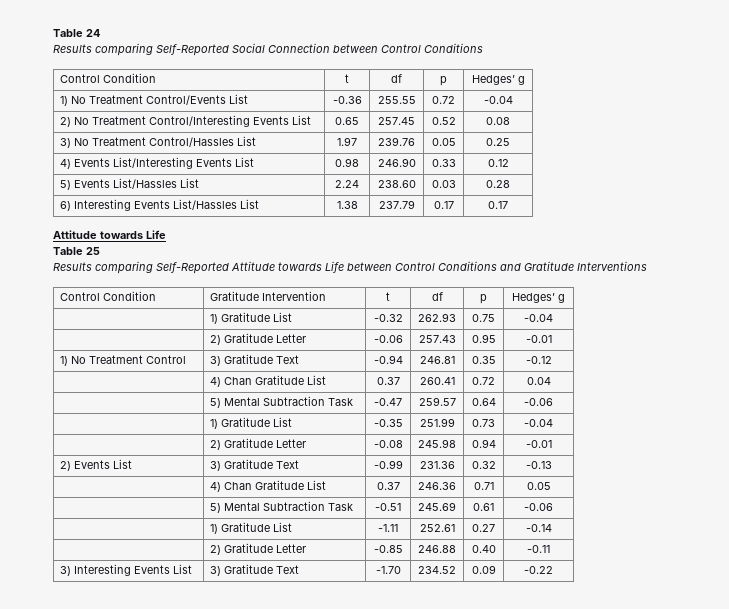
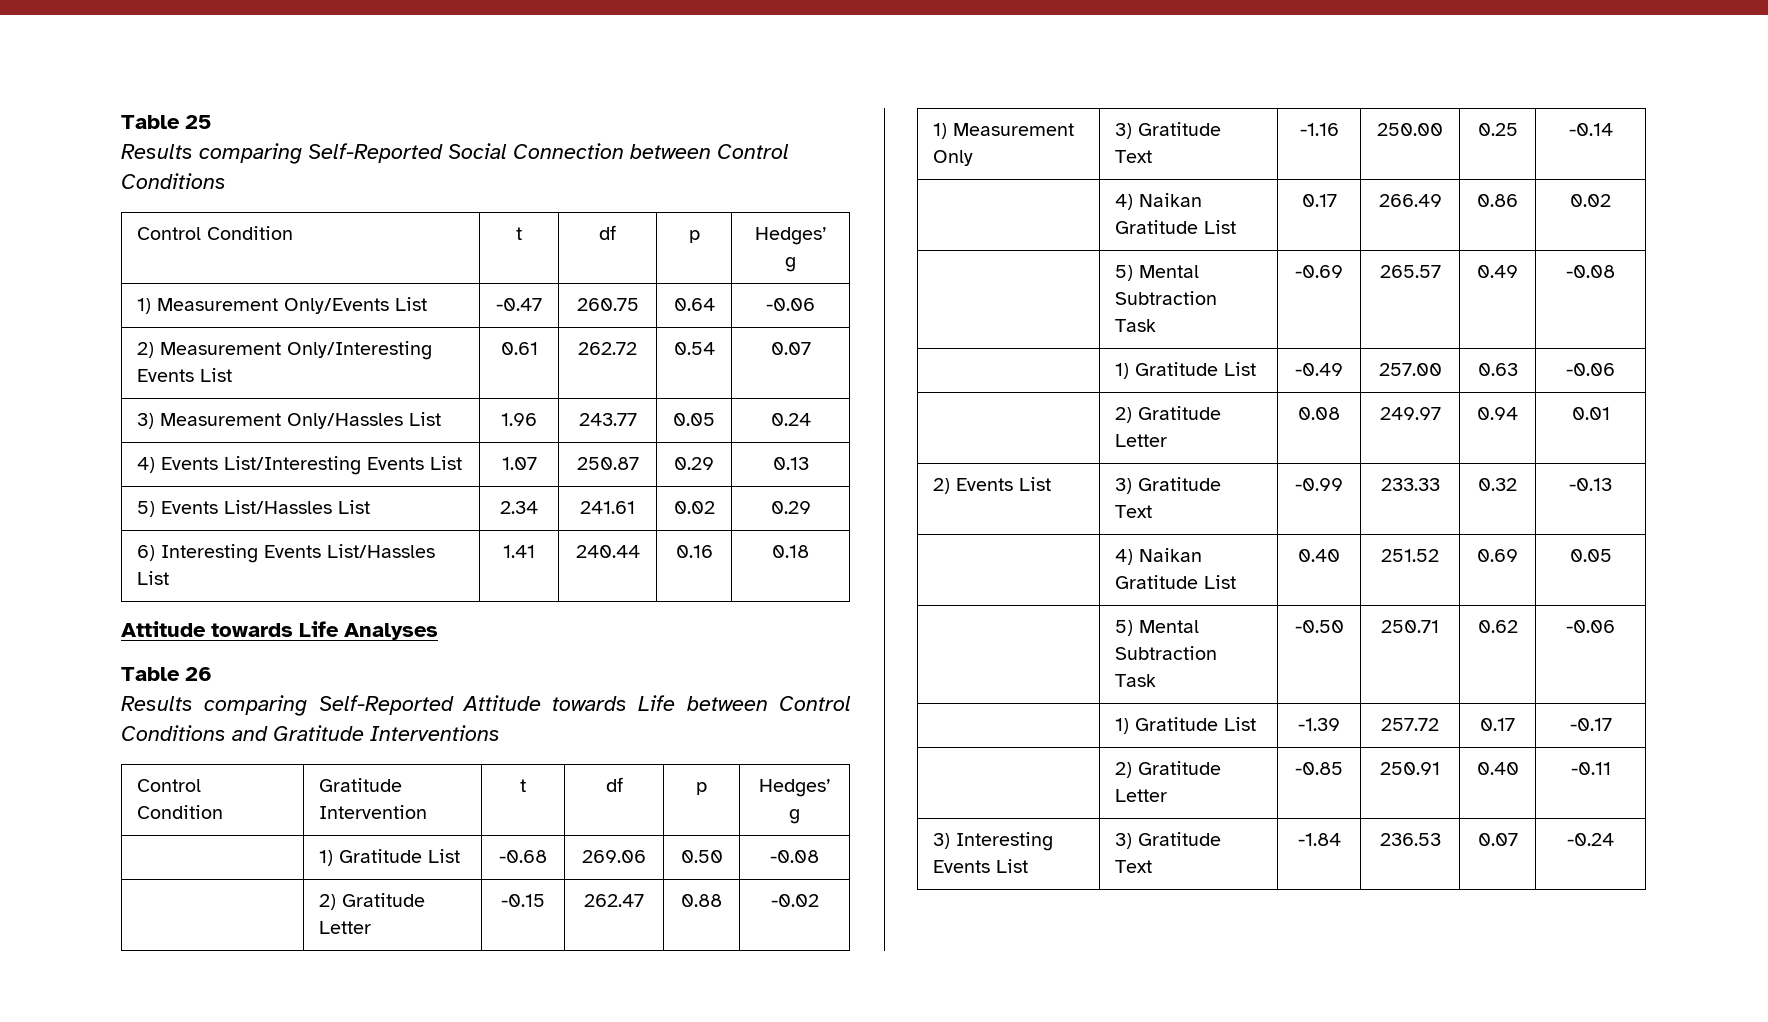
[53,29,100,37] Table 24 -> [121,115,211,129] Table 25
[71,94,249,105] [332,96,362,104] [377,96,416,104] [432,96,455,104] [483,96,513,104] [60,115,312,127] [335,117,359,125] [378,117,415,125] [431,117,456,125] [486,117,510,125] [60,136,257,148] [337,137,357,146] [378,137,415,146] No Treatment Control/Events List | -0.36 | 255.55 | 0.72 | -0.04 // 2) No Treatment Control/Interesting Events List | 0.65 | 257.45 | 0.52 | 0.08 // 3) No Treatment Control/Hassles List | 1.97 | 239.76 -> [157,297,428,314] [496,298,542,311] [576,298,639,311] [673,298,715,311] [766,298,815,311] [137,341,433,360] [137,368,233,382] [500,342,538,355] [578,342,637,355] [673,342,715,355] [770,342,811,355] [137,412,442,429] [501,413,537,426] [578,413,637,426] Measurement Only/Events List | -0.47 | 260.75 | 0.64 | -0.06 // 2) Measurement Only/Interesting Events List | 0.61 | 262.72 | 0.54 | 0.07 // 3) Measurement Only/Hassles List | 1.96 | 243.77
[486,138,510,146] 0.25 -> [770,413,811,426] 0.24
[335,158,359,167] [377,158,416,167] [431,159,456,167] [487,159,509,167] 0.98 | 246.90 | 0.33 | 0.12 -> [501,457,537,470] [576,457,639,470] [674,457,714,470] [772,457,809,470] 1.07 | 250.87 | 0.29 | 0.13
[335,180,359,188] [377,180,416,188] [431,180,456,188] [486,180,510,188] 2.24 | 238.60 | 0.03 | 0.28 -> [500,501,538,514] [580,501,635,514] [673,501,715,514] [770,501,811,514] 2.34 | 241.61 | 0.02 | 0.29
[336,201,358,209] [378,200,415,209] [433,201,454,209] [488,201,508,209] [53,230,166,239] [53,247,100,255] 1.38 | 237.79 | 0.17 | 0.17 // Attitude towards Life // Table 25 -> [503,545,535,558] [575,545,640,558] [675,545,713,558] [772,545,809,558] [121,621,438,640] [121,667,212,681] 1.41 | 240.44 | 0.16 | 0.18 // Attitude towards Life Analyses // Table 26
[373,314,403,322] [418,313,456,322] [472,314,495,322] [524,314,553,322] [210,333,307,345] [373,335,403,343] [418,335,456,343] [471,334,496,343] [525,335,552,343] [60,355,187,366] [210,354,300,366] [373,355,403,364] [419,356,455,364] [471,356,496,364] [525,356,552,364] [210,375,327,387] [376,377,400,385] [419,377,455,385] [472,377,495,385] [526,377,551,385] [210,396,354,408] [374,398,402,406] [418,397,456,406] [471,398,496,406] [524,398,553,406] [210,417,293,429] [373,419,403,427] [419,418,455,427] [472,419,495,427] [524,419,553,427] [210,438,307,450] [373,440,403,448] [418,439,456,448] -0.32 | 262.93 | 0.75 | -0.04 // | 2) Gratitude Letter | -0.06 | 257.43 | 0.95 | -0.01 // 1) No Treatment Control | 3) Gratitude Text | -0.94 | 246.81 | 0.35 | -0.12 // | 4) Chan Gratitude List | 0.37 | 260.41 | 0.72 | 0.04 // | 5) Mental Subtraction Task | -0.47 | 259.57 | 0.64 | -0.06 // | 1) Gratitude List | -0.35 | 251.99 | 0.73 | -0.04 // | 2) Gratitude Letter | -0.08 | 245.98 -> [499,850,547,863] [582,850,646,863] [680,850,723,863] [770,850,819,863] [319,893,426,910] [319,921,372,934] [501,894,545,907] [584,894,644,907] [681,894,722,907] [770,894,819,907] [933,123,1075,139] [933,150,974,166] [1115,122,1222,139] [1115,150,1153,163] [1299,123,1339,136] [1377,123,1443,136] [1477,123,1518,136] [1568,123,1613,136] [1115,193,1203,210] [1115,220,1237,234] [1301,194,1337,207] [1378,194,1442,207] [1477,194,1518,207] [1570,194,1611,207] [1115,265,1200,281] [1115,291,1218,305] [1115,319,1157,332] [1295,265,1343,278] [1379,265,1441,278] [1477,265,1518,278] [1566,265,1615,278] [1115,362,1257,379] [1295,363,1343,376] [1378,363,1442,376] [1477,363,1518,376] [1566,363,1615,376] [1115,406,1222,423] [1115,434,1168,447] [1298,407,1340,420] [1379,407,1441,420] -0.68 | 269.06 | 0.50 | -0.08 // | 2) Gratitude Letter | -0.15 | 262.47 | 0.88 | -0.02 // 1) Measurement Only | 3) Gratitude Text | -1.16 | 250.00 | 0.25 | -0.14 // | 4) Naikan Gratitude List | 0.17 | 266.49 | 0.86 | 0.02 // | 5) Mental Subtraction Task | -0.69 | 265.57 | 0.49 | -0.08 // | 1) Gratitude List | -0.49 | 257.00 | 0.63 | -0.06 // | 2) Gratitude Letter | 0.08 | 249.97
[525,440,552,448] -0.01 -> [1571,407,1610,420] 0.01
[419,461,455,469] 231.36 -> [1380,478,1440,491] 233.33
[224,480,327,490] [376,482,400,490] [418,482,456,490] [473,482,494,490] Chan Gratitude List | 0.37 | 246.36 | 0.71 -> [1139,548,1203,562] [1115,575,1237,589] [1298,549,1340,562] [1381,549,1439,562] [1477,549,1518,562] Naikan Gratitude List | 0.40 | 251.52 | 0.69
[375,503,401,511] [418,502,456,511] [473,503,494,511] [524,503,553,511] [210,522,293,534] [378,524,398,532] [419,524,455,532] [472,524,495,532] [525,524,552,532] -0.51 | 245.69 | 0.61 | -0.06 // | 1) Gratitude List | -1.11 | 252.61 | 0.27 | -0.14 -> [1294,620,1344,633] [1381,620,1439,633] [1477,620,1518,633] [1566,620,1615,633] [1115,717,1257,734] [1298,718,1340,731] [1381,718,1439,731] [1480,718,1515,731] [1569,718,1612,731] -0.50 | 250.71 | 0.62 | -0.06 // | 1) Gratitude List | -1.39 | 257.72 | 0.17 | -0.17
[418,545,456,553] 246.88 -> [1380,762,1440,775] 250.91
[375,566,401,574] [418,566,456,574] [471,565,496,574] [524,566,553,574] -1.70 | 234.52 | 0.09 | -0.22 -> [1297,833,1341,846] [1379,833,1441,846] [1477,833,1518,846] [1567,833,1614,846] -1.84 | 236.53 | 0.07 | -0.24

